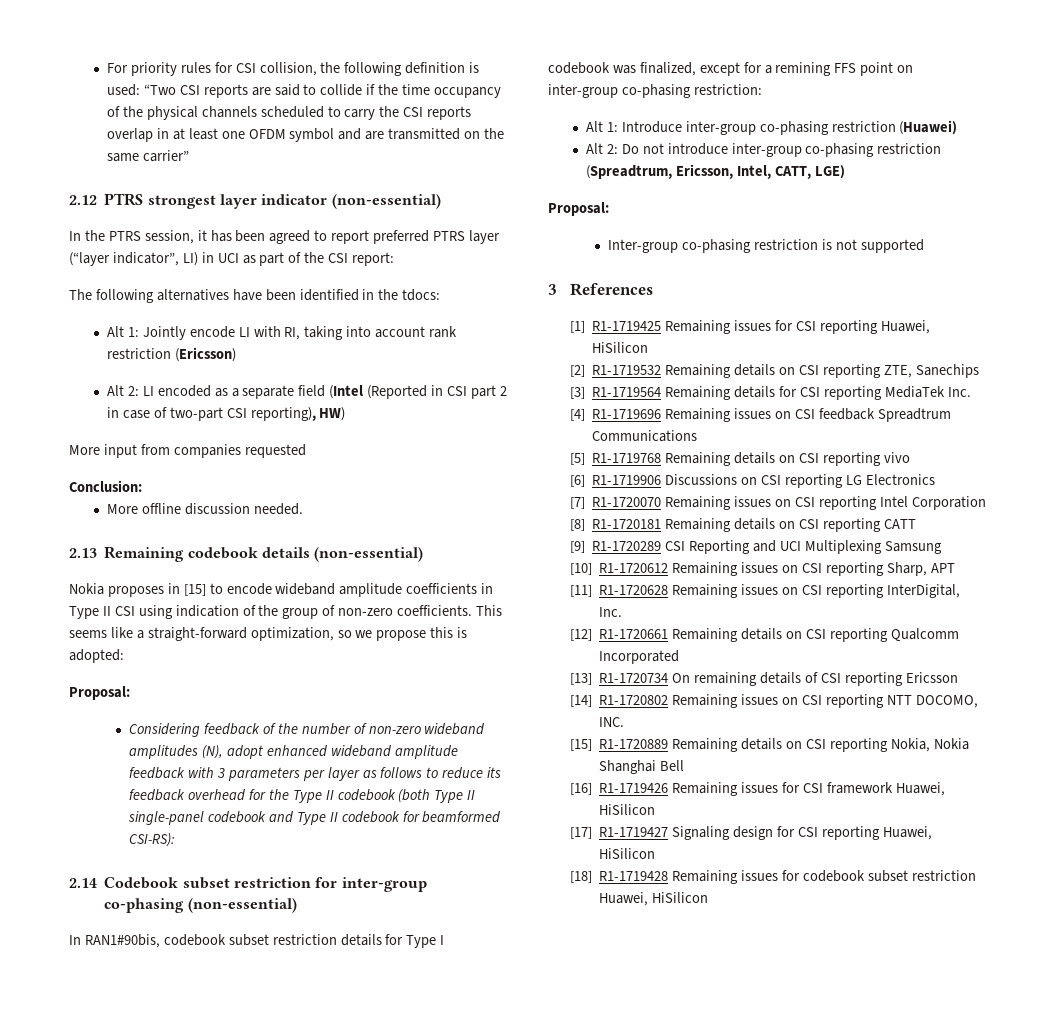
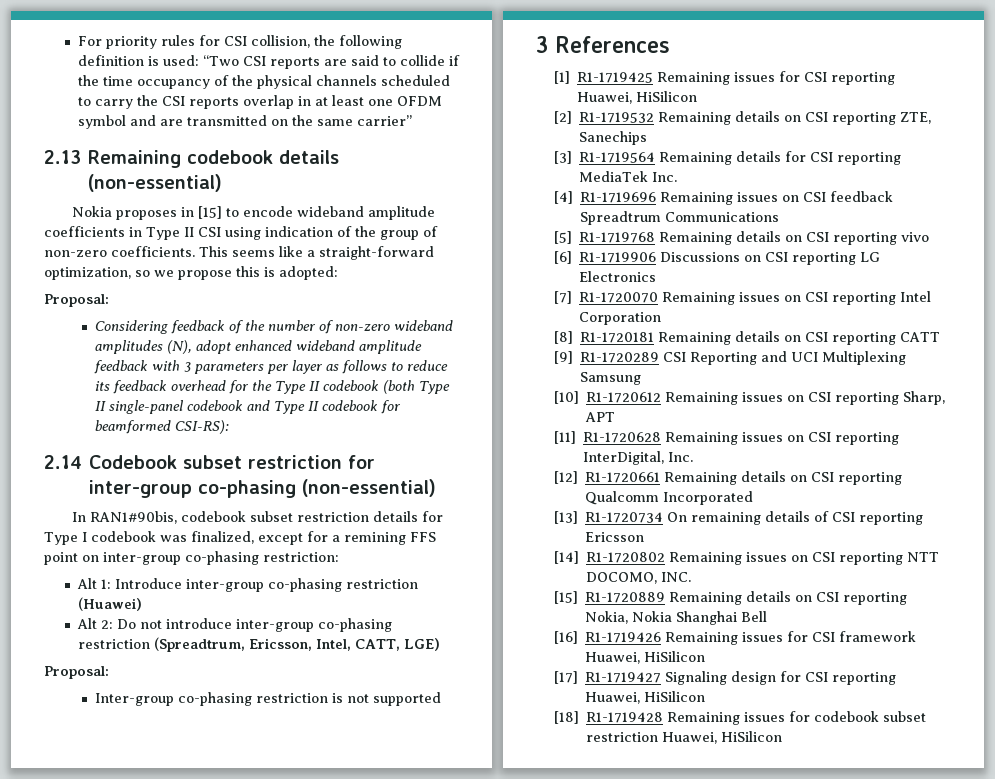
[69,193,441,209] [69,230,500,244] [69,252,395,266] [69,289,441,303] [106,326,458,340] [106,347,236,362] [106,385,507,399] [106,407,346,421] [69,444,306,458] [69,480,142,492] [106,503,303,515] // 2.12 PTRS strongest layer indicator (non-essential) // In the PTRS session, it has been agreed to report preferred PTRS layer (“layer indicator”, LI) in UCI as part of the CSI report: // The following alternatives have been identified in the tdocs: // Alt 1: Jointly encode LI with RI, taking into account rank restriction (Ericsson) // Alt 2: LI encoded as a separate field (Intel (Reported in CSI part 2 in case of two-part CSI reporting), HW) // More input from companies requested // Conclusion: // More offline discussion needed. -> (412, 120) none

